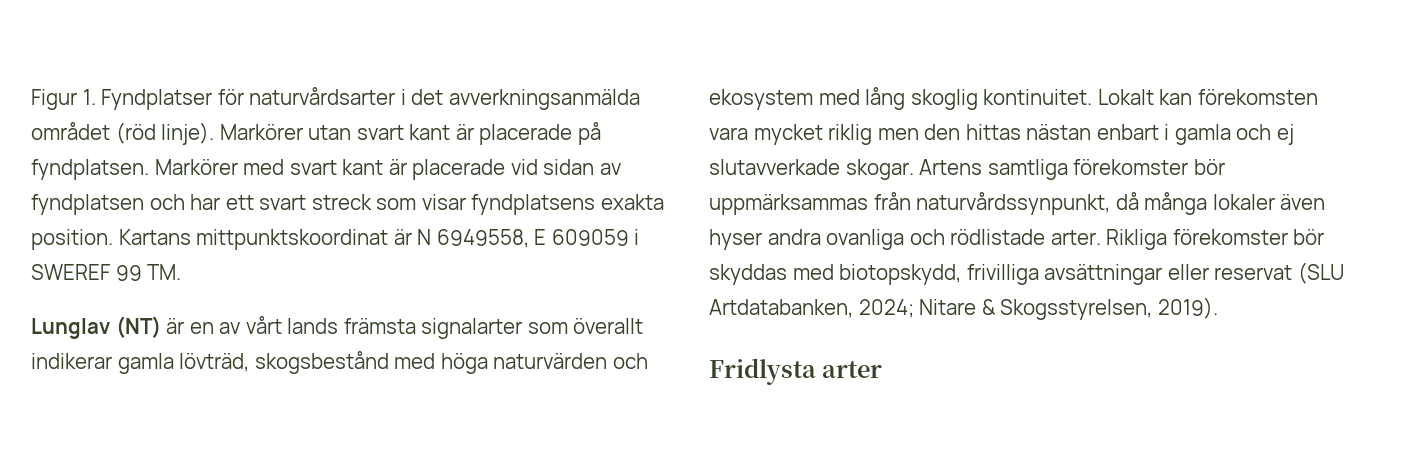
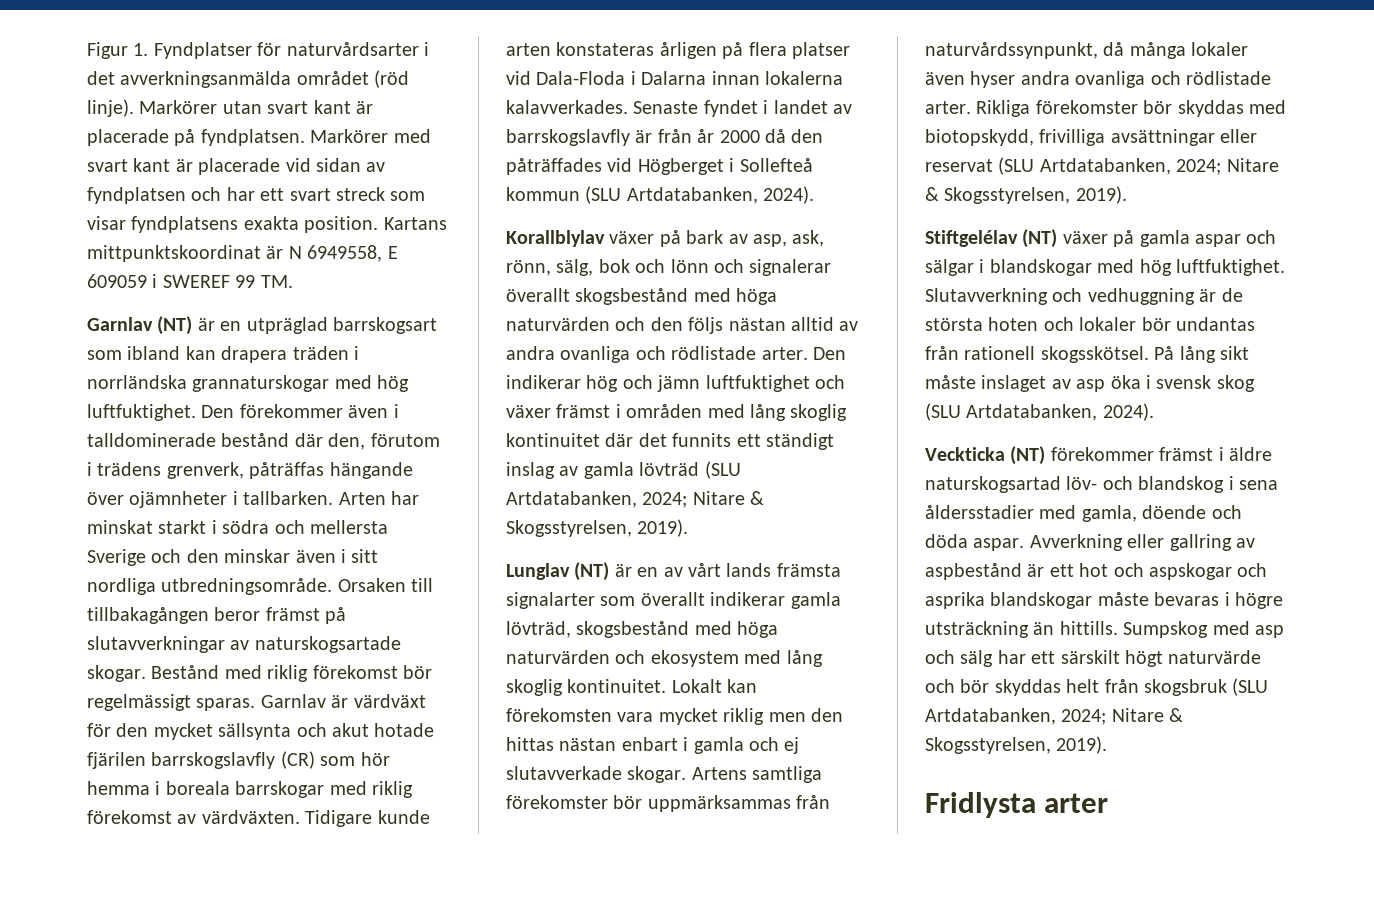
(182, 272) none -> [87,316,437,335] [87,346,359,363] [87,375,410,392] [87,404,399,421] [87,433,440,450] [87,462,413,479] [87,491,419,508] [87,520,388,534] [87,549,379,566] [87,578,434,595] [87,607,347,624] [87,636,401,653] [87,665,432,682] [87,694,426,711] [87,723,435,740] [87,751,390,769] [87,781,413,798] [87,810,430,827] [506,42,850,59] [506,71,843,85] [506,100,852,117] [506,129,824,146] [506,158,813,175] [506,186,815,204] [506,230,825,247] [506,259,832,276] [506,288,778,305] [506,317,859,334] [506,346,846,363] [506,375,845,392] [506,404,848,421] [506,433,834,450] [506,461,741,479] [506,491,765,508] [506,519,689,537] // Garnlav (NT) är en utpräglad barrskogsart som ibland kan drapera träden i norrländska grannaturskogar med hög luftfuktighet. Den förekommer även i talldominerade bestånd där den, förutom i trädens grenverk, påträffas hängande över ojämnheter i tallbarken. Arten har minskat starkt i södra och mellersta Sverige och den minskar även i sitt nordliga utbredningsområde. Orsaken till tillbakagången beror främst på slutavverkningar av naturskogsartade skogar. Bestånd med riklig förekomst bör regelmässigt sparas. Garnlav är värdväxt för den mycket sällsynta och akut hotade fjärilen barrskogslavfly (CR) som hör hemma i boreala barrskogar med riklig förekomst av värdväxten. Tidigare kunde arten konstateras årligen på flera platser vid Dala-Floda i Dalarna innan lokalerna kalavverkades. Senaste fyndet i landet av barrskogslavfly är från år 2000 då den påträffades vid Högberget i Sollefteå kommun (SLU Artdatabanken, 2024). // Korallblylav växer på bark av asp, ask, rönn, sälg, bok och lönn och signalerar överallt skogsbestånd med höga naturvärden och den följs nästan alltid av andra ovanliga och rödlistade arter. Den indikerar hög och jämn luftfuktighet och växer främst i områden med lång skoglig kontinuitet där det funnits ett ständigt inslag av gamla lövträd (SLU Artdatabanken, 2024; Nitare & Skogsstyrelsen, 2019).
(1218, 308) none -> [925,229,1277,248] [925,259,1285,276] [925,288,1243,305] [925,317,1255,331] [925,346,1249,363] [925,375,1255,392] [925,403,1154,421] [925,446,1272,465] [925,476,1278,493] [925,505,1242,522] [925,534,1255,551] [925,563,1268,580] [925,592,1283,609] [925,621,1284,638] [925,650,1262,667] [925,678,1269,696] [925,708,1184,725] [925,736,1108,754] // Stiftgelélav (NT) växer på gamla aspar och sälgar i blandskogar med hög luftfuktighet. Slutavverkning och vedhuggning är de största hoten och lokaler bör undantas från rationell skogsskötsel. På lång sikt måste inslaget av asp öka i svensk skog (SLU Artdatabanken, 2024). // Veckticka (NT) förekommer främst i äldre naturskogsartad löv- och blandskog i sena åldersstadier med gamla, döende och döda aspar. Avverkning eller gallring av aspbestånd är ett hot och aspskogar och asprika blandskogar måste bevaras i högre utsträckning än hittills. Sumpskog med asp och sälg har ett särskilt högt naturvärde och bör skyddas helt från skogsbruk (SLU Artdatabanken, 2024; Nitare & Skogsstyrelsen, 2019).

